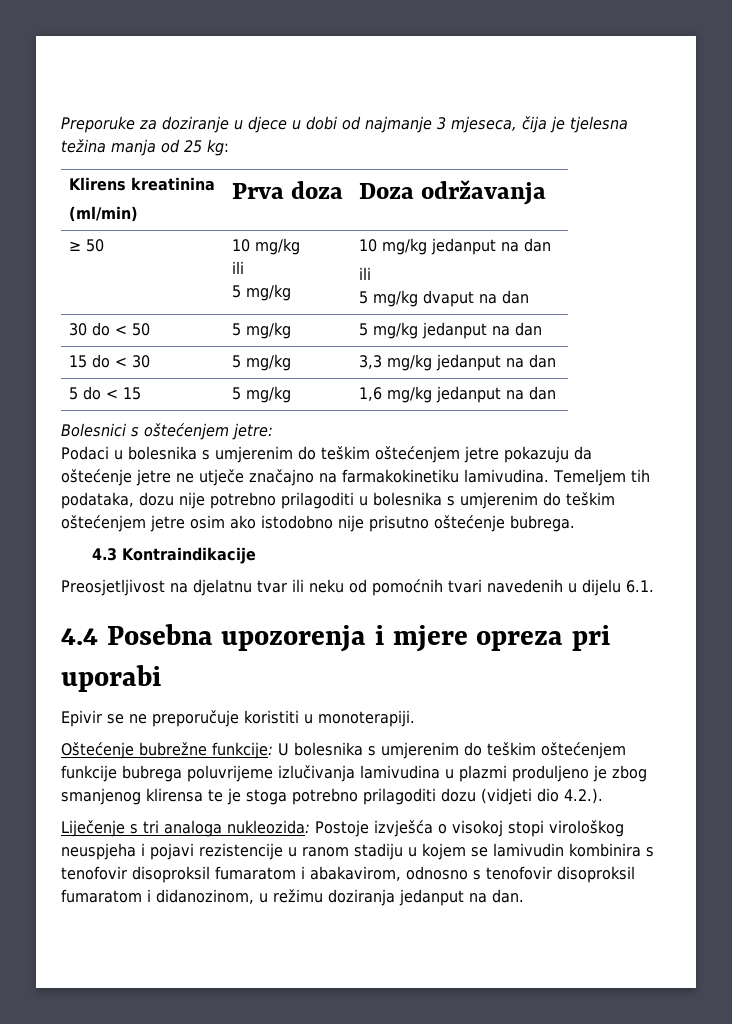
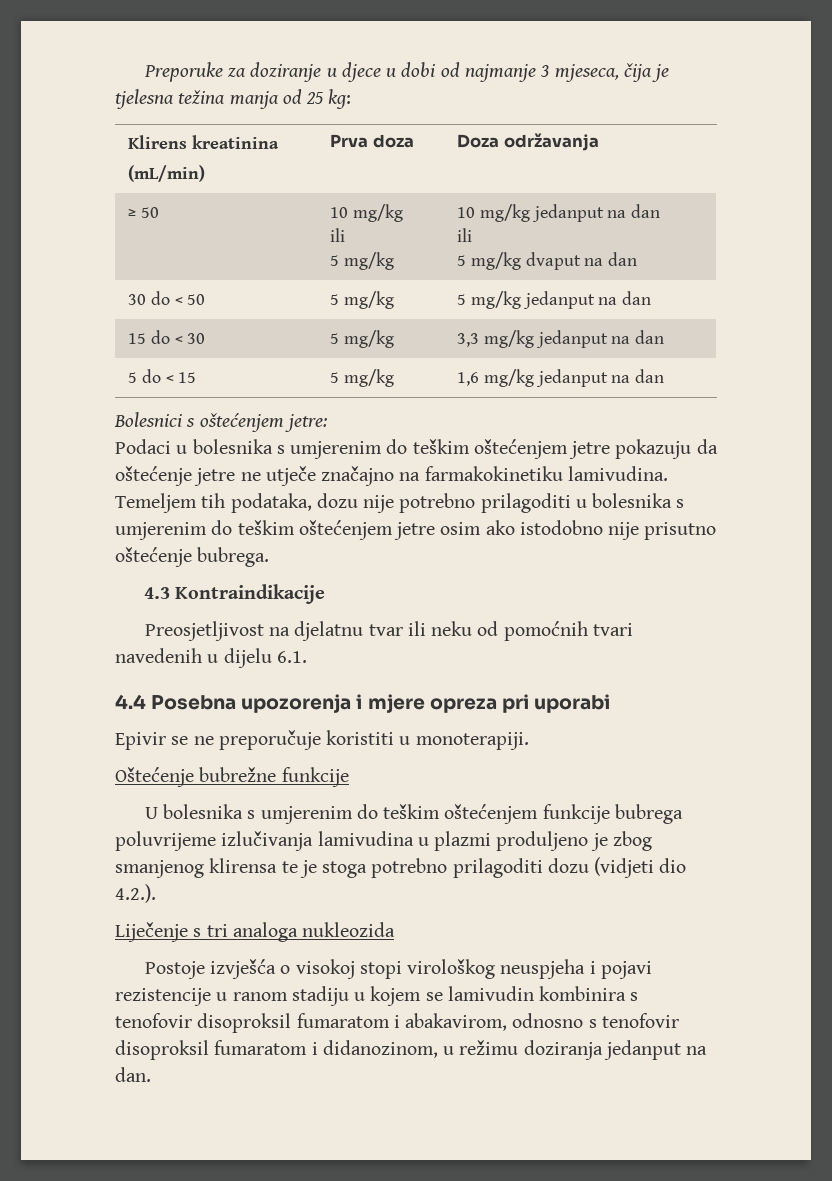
[69,206,139,222] (ml/min) -> [128,165,206,182] (mL/min)
[212,742,273,759] funkcije: -> [281,767,349,787] funkcije //
[227,820,310,834] nukleozida: -> [302,922,396,937] nukleozida //

